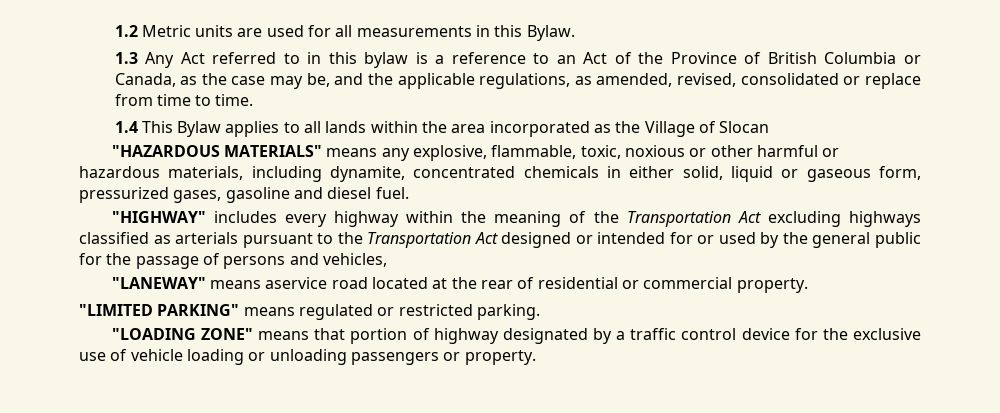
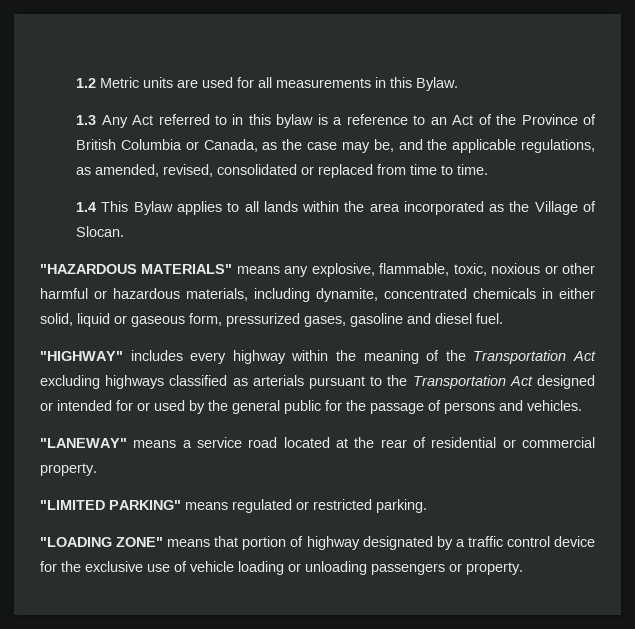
[864,73,921,89] replace -> [318,164,374,178] replaced
[719,121,770,133] Slocan -> [76,226,125,237] Slocan.
[322,253,387,267] vehicles, -> [527,400,582,411] vehicles.
[265,277,328,289] aservice -> [182,437,242,448] a service

